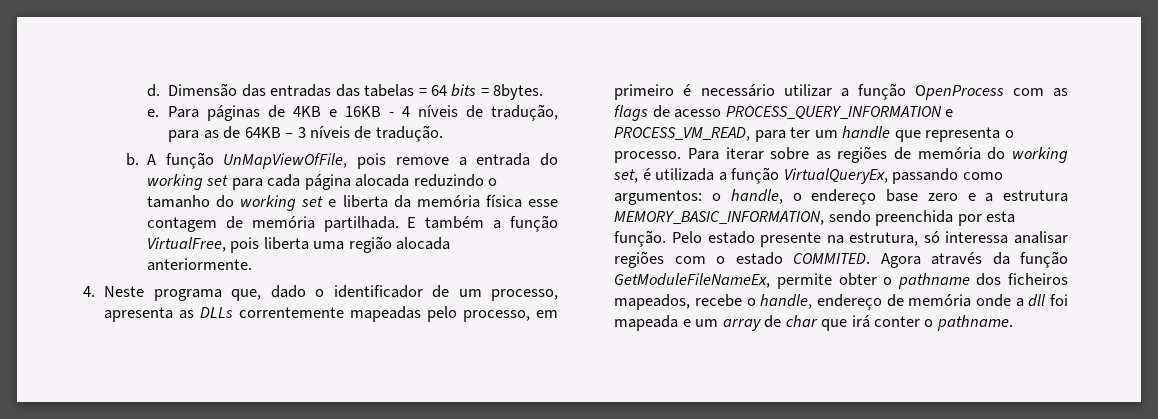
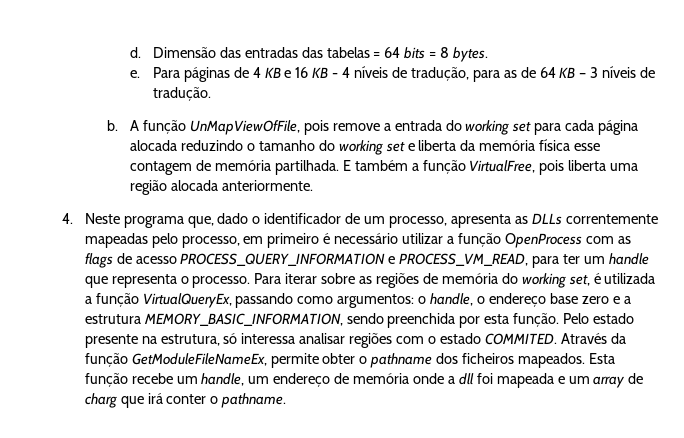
[493,84,544,100] 8bytes. -> [440,47,489,62] 8 bytes.
[293,106,382,117] 4KB e 16KB -> [252,67,329,78] 4 KB e 16 KB
[244,127,281,138] 64KB -> [539,67,576,78] 64 KB
[880,252,983,268] Agora através -> [560,333,607,344] Através
[614,294,813,310] mapeados, recebe o handle, -> [518,353,615,368] [84,373,270,387] mapeados. Esta função recebe um handle, um
[785,315,818,327] char -> [84,393,117,408] charg

